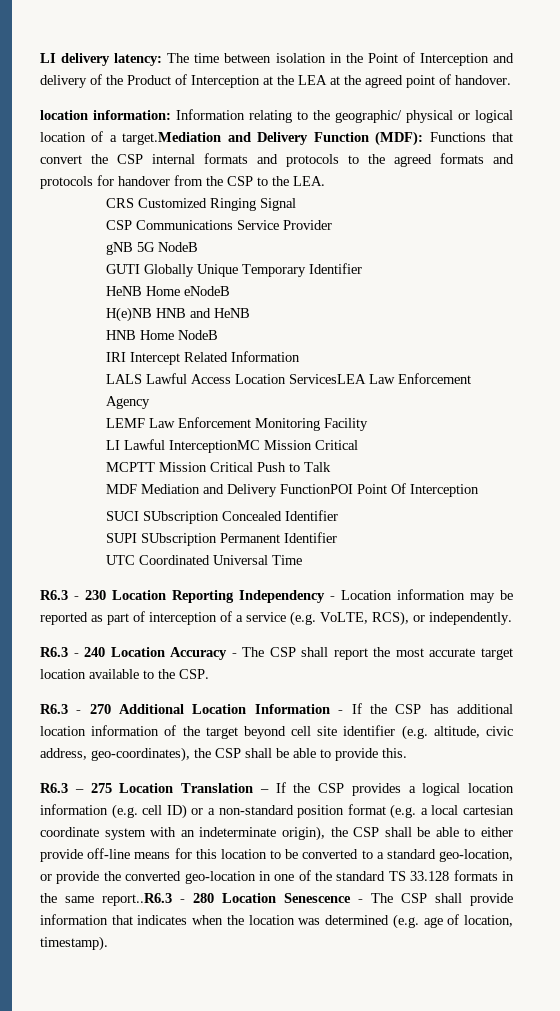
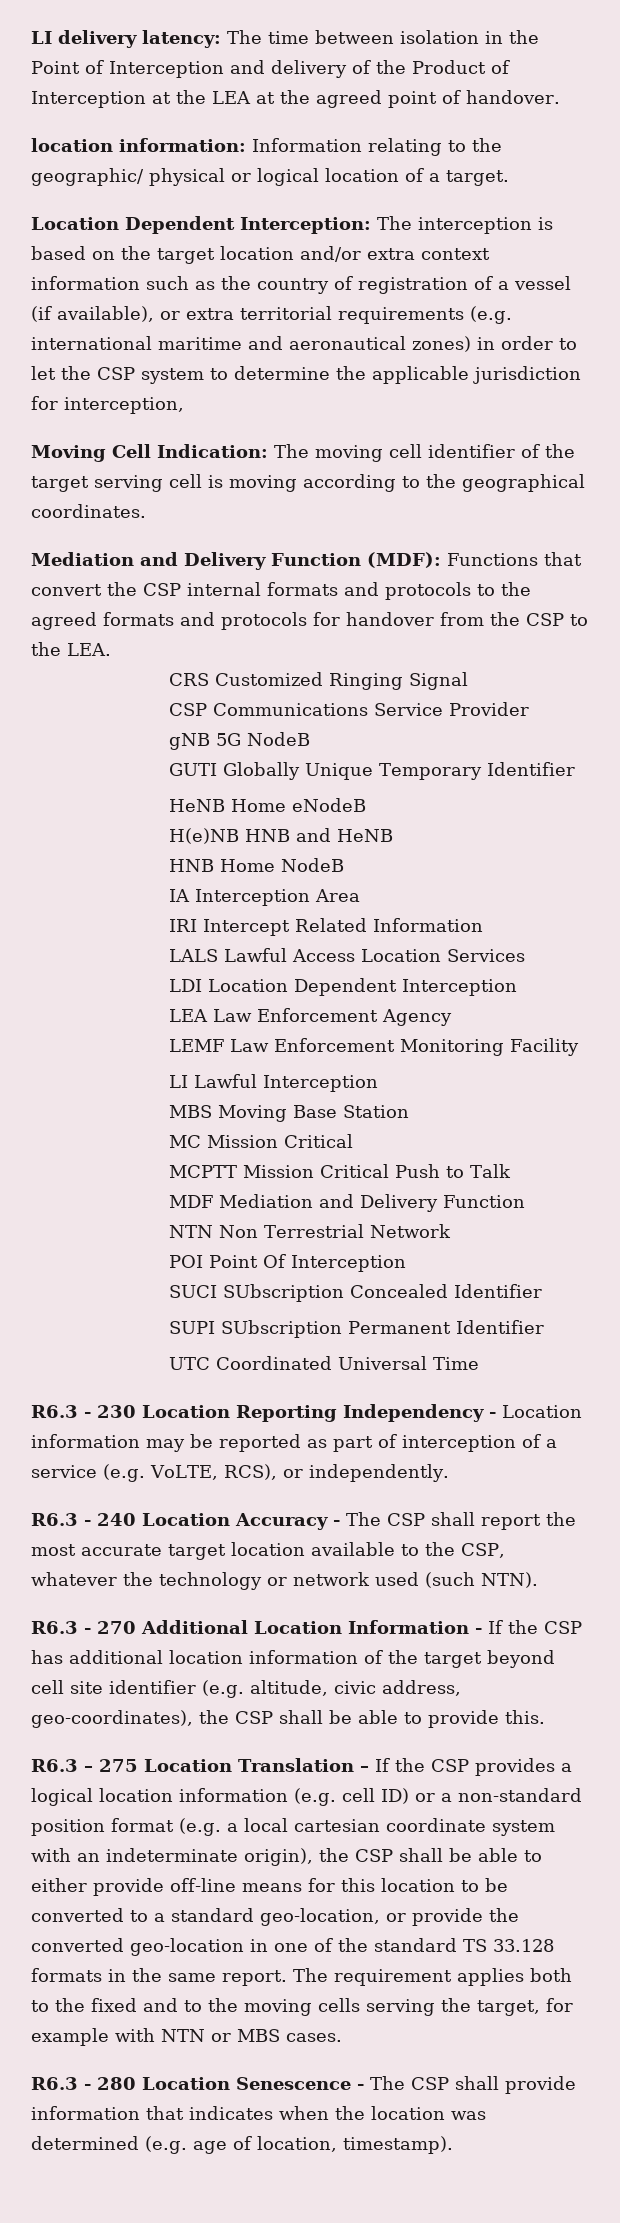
[122,132,222,145] target.Mediation -> [446,170,509,186] [31,216,553,234] [31,246,490,264] [31,276,571,294] [31,306,512,324] [31,336,577,352] [31,366,581,384] [31,396,184,414] [31,444,575,462] [31,474,585,492] [31,504,146,518] [31,552,134,566] target. // Location Dependent Interception: The interception is based on the target location and/or extra context information such as the country of registration of a vessel (if available), or extra territorial requirements (e.g. international maritime and aeronautical zones) in order to let the CSP system to determine the applicable jurisdiction for interception, // Moving Cell Indication: The moving cell identifier of the target serving cell is moving according to the geographical coordinates. // Mediation
(219, 335) none -> [169,889,361,906] // IA Interception Area
[289,374,367,384] ServicesLEA -> [447,949,526,962] [169,978,518,996] [169,1009,209,1022] Services // LDI Location Dependent Interception // LEA
[169,440,261,453] InterceptionMC -> [263,1075,379,1092] [169,1105,410,1122] [169,1135,202,1148] Interception // MBS Moving Base Station // MC
[280,484,354,494] FunctionPOI -> [443,1195,526,1208] [169,1224,452,1238] [169,1255,204,1268] Function // NTN Non Terrestrial Network // POI
[179,669,209,679] CSP. -> [461,1543,505,1558] [31,1572,538,1590] CSP, whatever the technology or network used (such NTN).
[102,893,172,906] report..R6.3 -> [222,1968,572,1986] [31,1998,573,2016] [31,2028,342,2046] [31,2077,78,2090] report. The requirement applies both to the fixed and to the moving cells serving the target, for example with NTN or MBS cases. // R6.3

